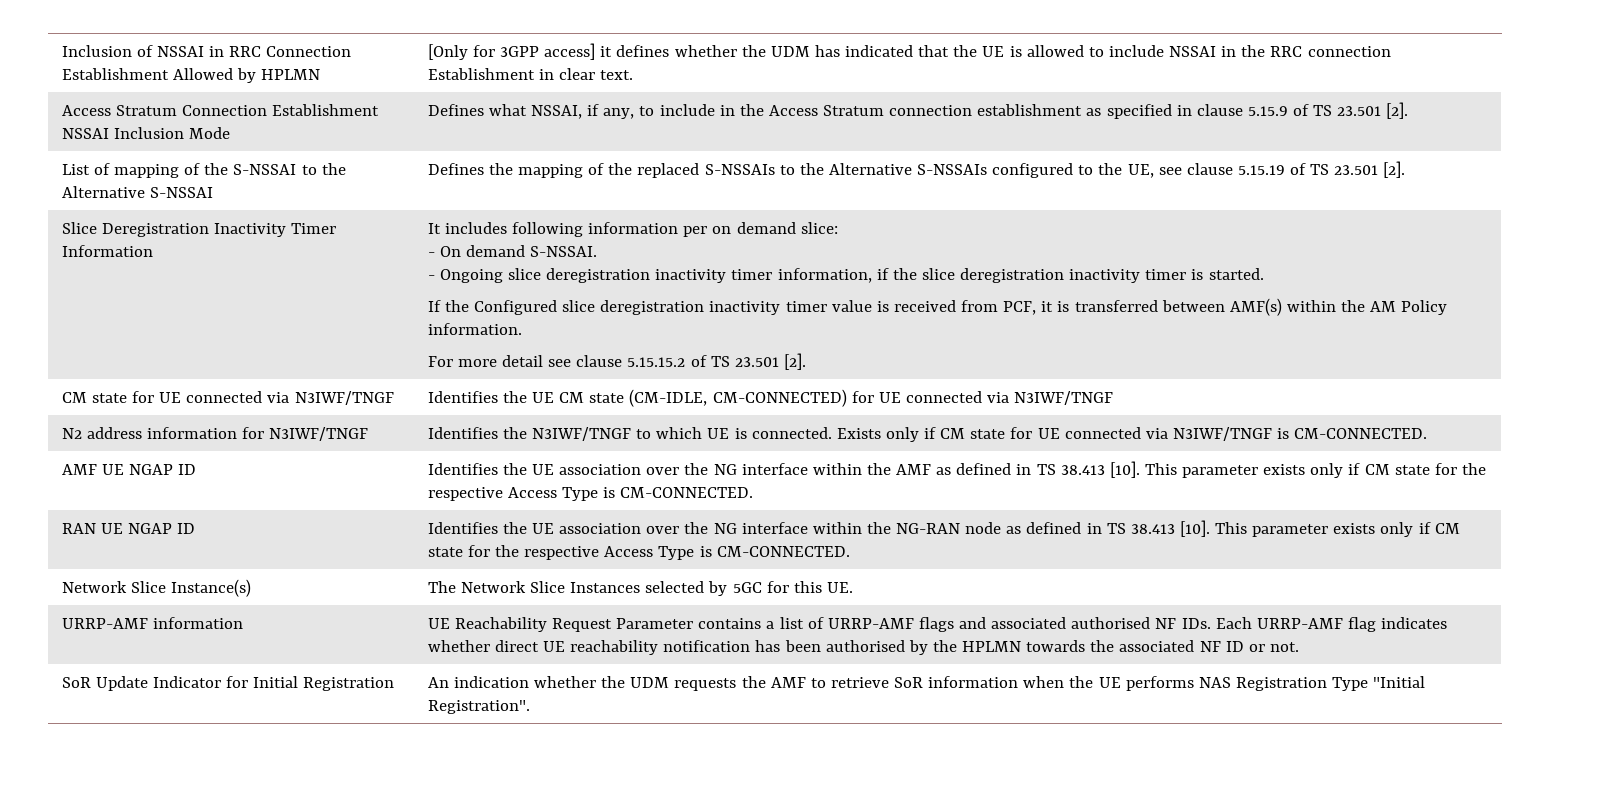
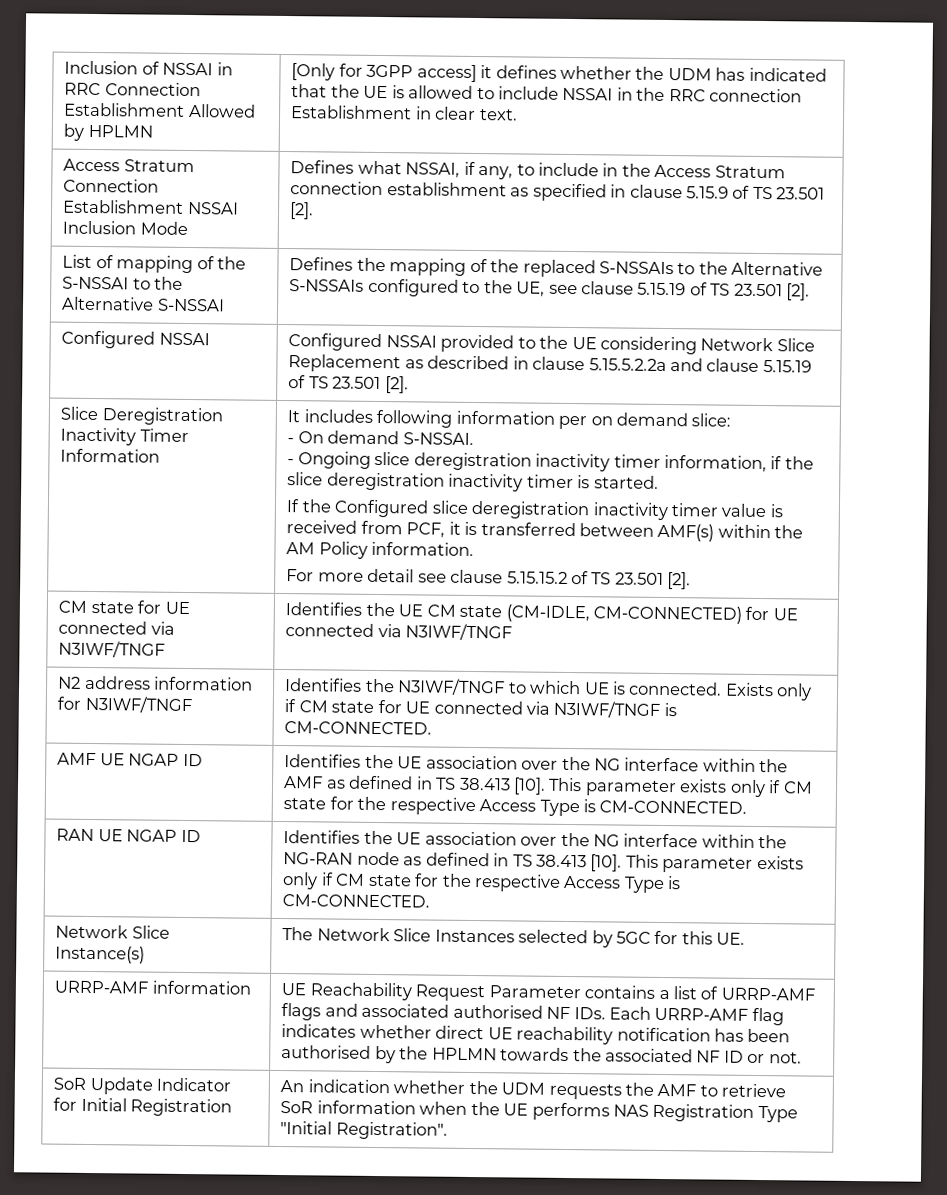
(1406, 169) none -> [61,330,210,349] [288,333,815,355] [288,354,812,373] [288,375,409,394] // Configured NSSAI | Configured NSSAI provided to the UE considering Network Slice Replacement as described in clause 5.15.5.2.2a and clause 5.15.19 of TS 23.501 [2].

